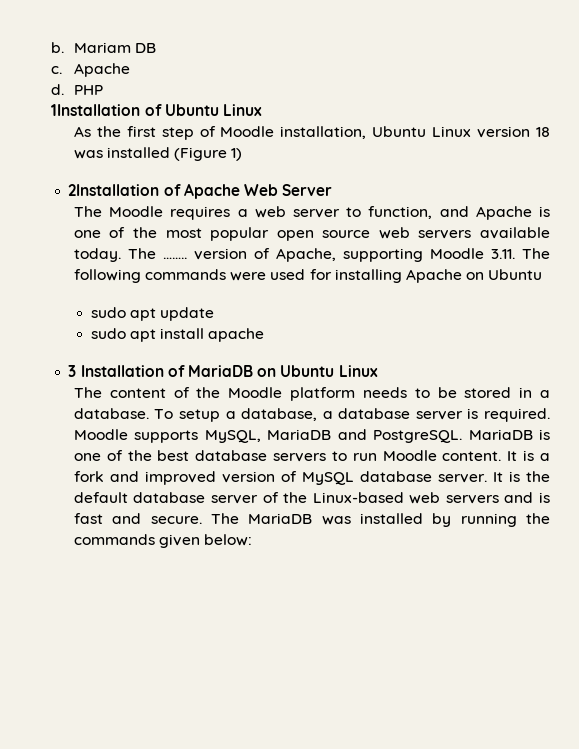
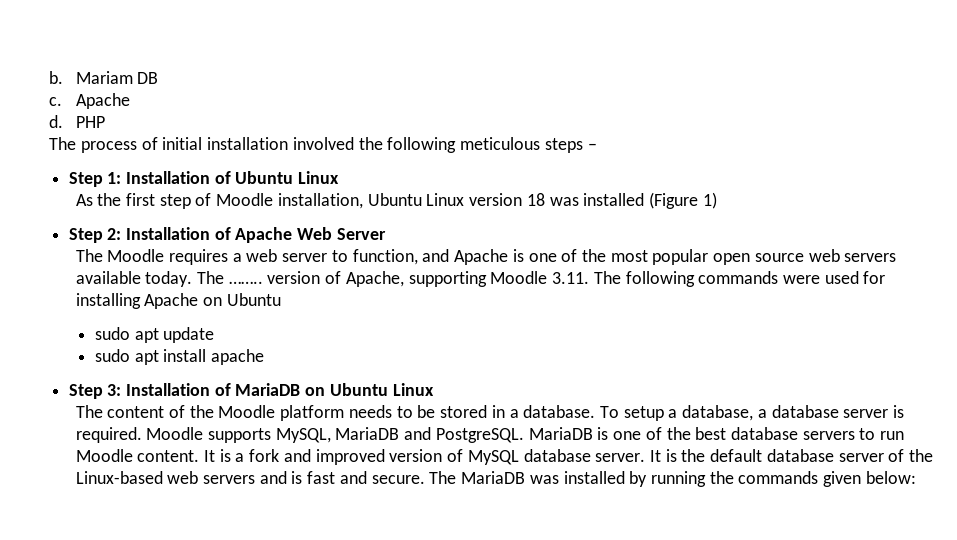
[51,104,141,116] 1Installation -> [49,137,597,153] [68,171,210,187] The process of initial installation involved the following meticulous steps – // Step 1: Installation
[68,184,160,196] 2Installation -> [68,227,210,243] Step 2: Installation
[68,365,77,377] 3 -> [68,384,122,399] Step 3:

